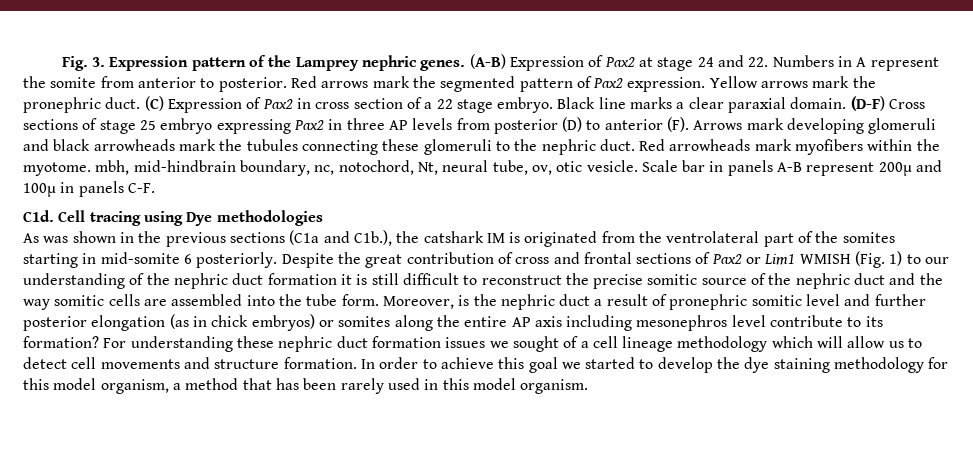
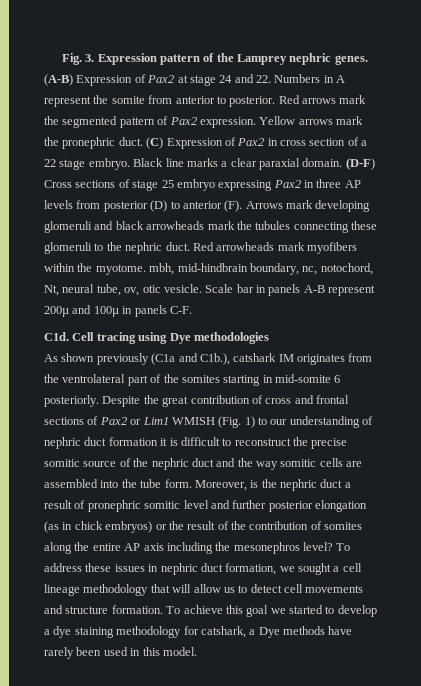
[43,231,285,247] was shown in the previous sections -> [61,353,149,365] shown previously
[396,231,420,243] the -> (230, 359) none
[509,231,598,247] is originated -> [297,354,345,365] originates
[146,273,170,285] the -> (374, 420) none
[371,273,399,285] still -> (178, 442) none
(334, 323) none -> [168,521,322,530] the result of the contribution of
[636,315,883,331] [23,336,486,352] mesonephros level contribute to its formation? For understanding these nephric duct formation issues -> [215,542,351,554] [44,563,277,575] the mesonephros level? To address these issues in nephric duct formation,
[563,336,579,348] of -> (331, 569) none
[771,336,813,348] which -> [150,584,170,593] that
[360,357,437,369] In order to -> [166,606,181,614] To
[717,357,741,369] the -> [44,629,50,635] a
[23,378,384,394] this model organism, a method that has been rarely -> [200,626,353,638] [44,647,102,659] catshark, a Dye methods have rarely been
[472,378,589,394] model organism. -> [162,647,197,656] model.

